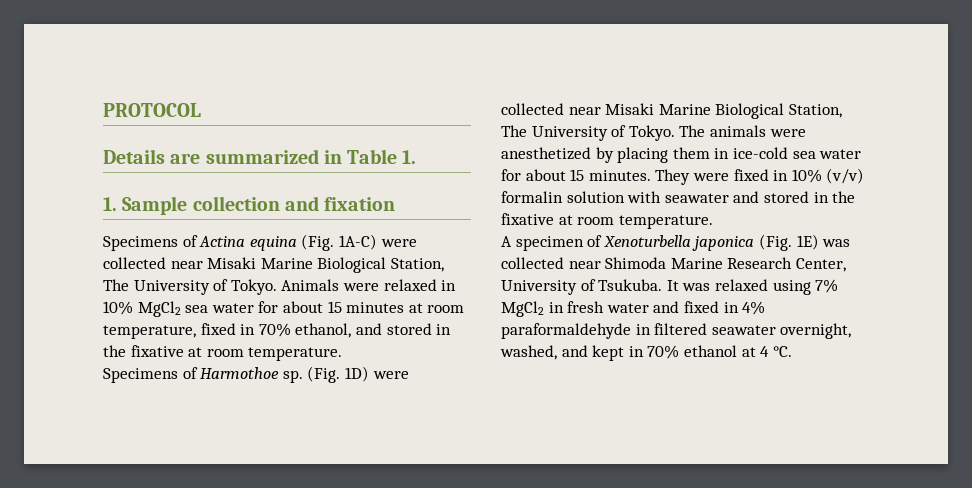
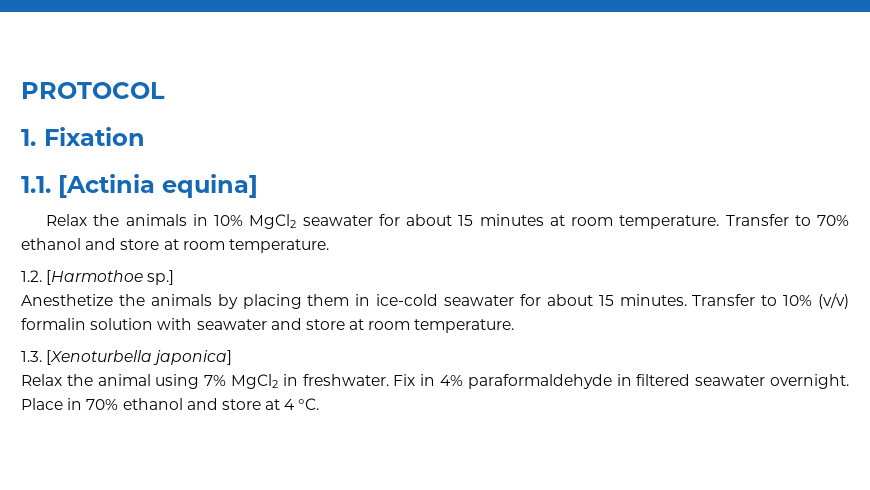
[103,149,417,164] [103,196,396,215] [103,234,417,251] [103,257,444,273] [103,279,437,295] Details are summarized in Table 1. // 1. Sample collection and fixation // Specimens of Actina equina (Fig. 1A-C) were collected near Misaki Marine Biological Station, The University of Tokyo. Animals were relaxed -> [21,127,145,146] [21,174,258,198] [46,214,187,226] 1. Fixation // 1.1. [Actinia equina] // Relax the animals
[185,303,254,313] sea water -> [302,215,373,226] seawater
[103,323,452,339] [103,345,343,361] [103,366,409,383] [501,103,842,119] [501,125,806,141] [501,147,591,160] temperature, fixed in 70% ethanol, and stored in the fixative at room temperature. // Specimens of Harmothoe sp. (Fig. 1D) were collected near Misaki Marine Biological Station, The University of Tokyo. The animals were anesthetized -> [619,214,850,229] [21,238,329,253] [21,270,175,285] [21,294,212,306] temperature. Transfer to 70% ethanol and store at room temperature. // 1.2. [Harmothoe sp.] // Anesthetize the animals
[792,149,862,159] sea water -> [444,295,514,306] seawater
[655,169,789,185] They were fixed in -> [692,294,778,306] Transfer to
[763,191,856,203] [501,213,713,229] [501,234,851,251] [501,257,846,272] [501,279,839,295] [501,301,719,317] stored in the fixative at room temperature. // A specimen of Xenoturbella japonica (Fig. 1E) was collected near Shimoda Marine Research Center, University of Tsukuba. It was relaxed using 7% MgCl2 in fresh water and fixed -> [305,319,515,333] [21,350,233,365] [21,374,416,389] store at room temperature. // 1.3. [Xenoturbella japonica] // Relax the animal using 7% MgCl2 in freshwater. Fix
[780,323,852,339] [500,345,625,361] overnight, washed, and kept -> [769,374,849,389] [21,398,63,410] overnight. Place
(737, 351) none -> [186,398,261,410] and store

